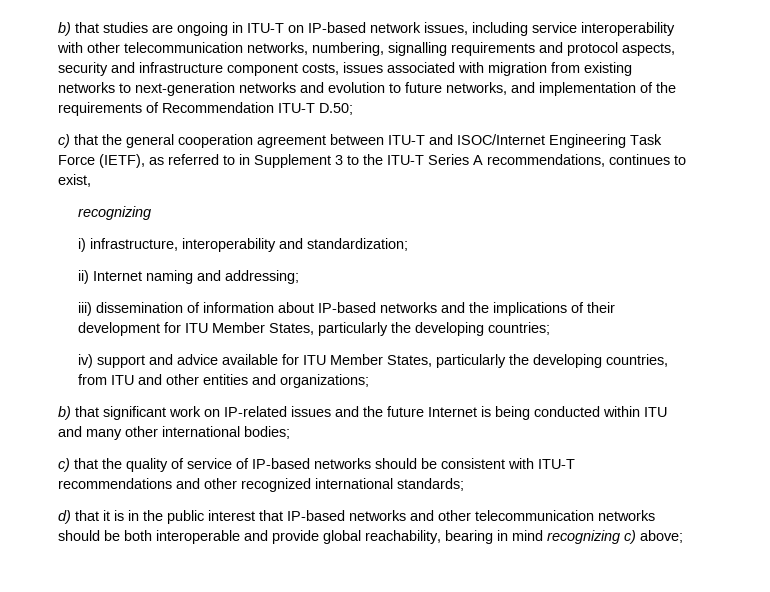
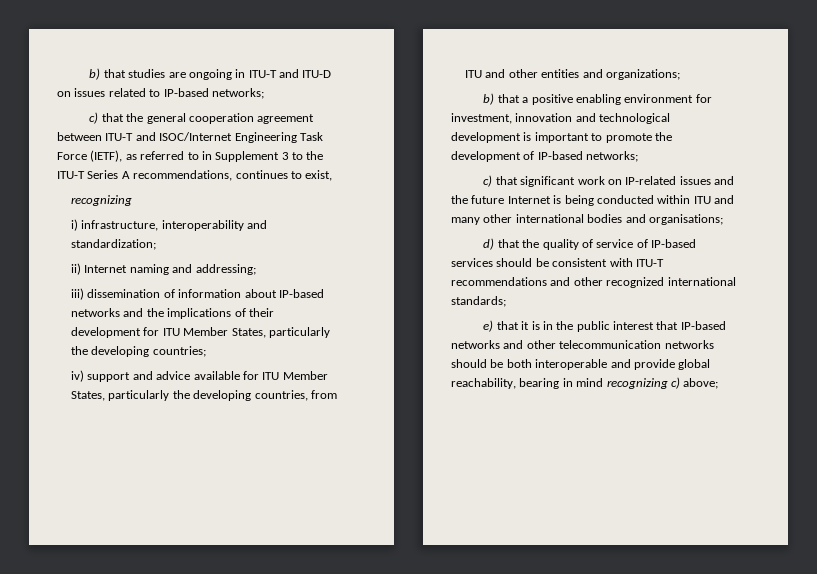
[288,22,675,36] [57,42,675,56] [58,62,632,76] [58,82,676,96] [58,102,353,116] on IP-based network issues, including service interoperability with other telecommunication networks, numbering, signalling requirements and protocol aspects, security and infrastructure component costs, issues associated with migration from existing networks to next-generation networks and evolution to future networks, and implementation of the requirements of Recommendation ITU-T D.50; -> [279,69,332,78] [57,88,264,99] and ITU-D on issues related to IP-based networks;
(99, 411) none -> [522,94,712,105] [451,113,671,124] [451,132,672,143] [451,151,639,162] [483,175,518,187] a positive enabling environment for investment, innovation and technological development is important to promote the development of IP-based networks; // c) that
[244,426,290,439] [58,458,70,472] bodies; // c) -> [587,214,723,225] [483,238,495,250] bodies and organisations; // d)
[314,458,371,469] networks -> [451,258,493,267] services
[58,510,71,524] d) -> [483,320,494,332] e)

